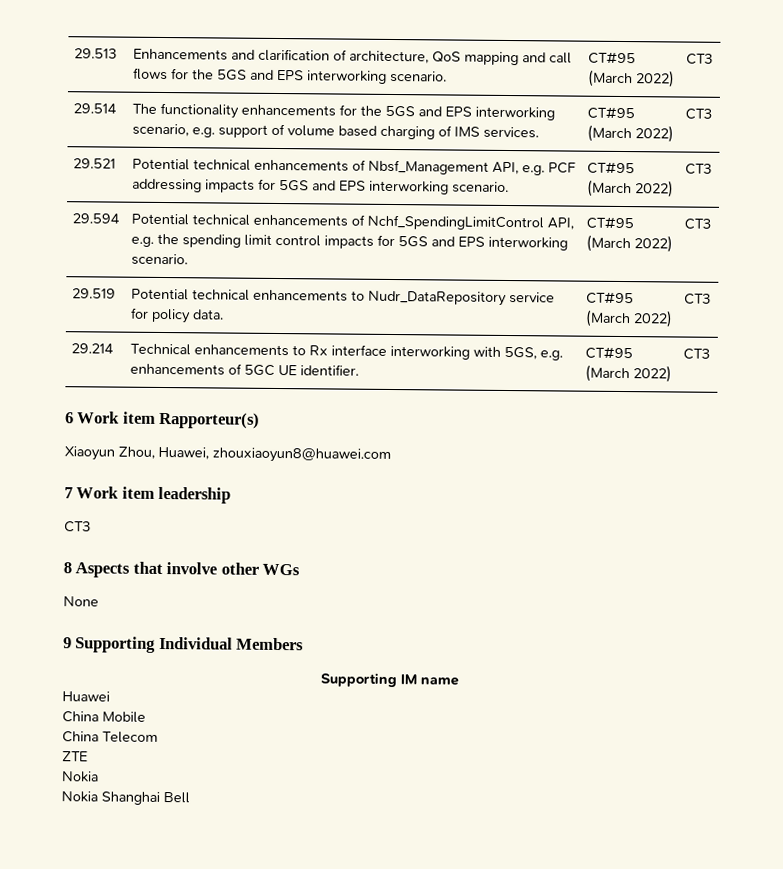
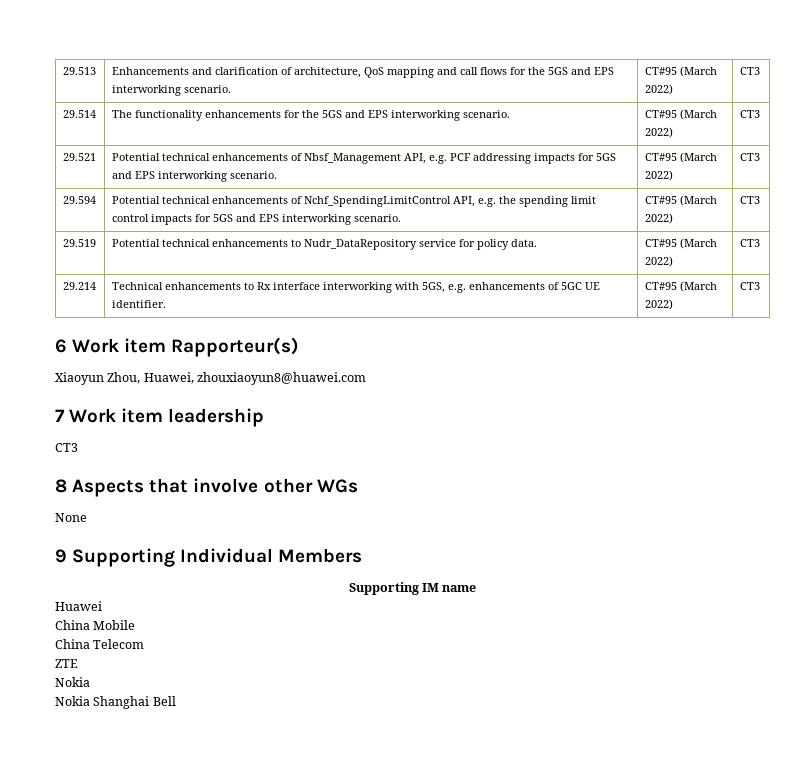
[132,123,540,140] scenario, e.g. support of volume based charging of IMS services. -> [462,110,510,118] scenario.

